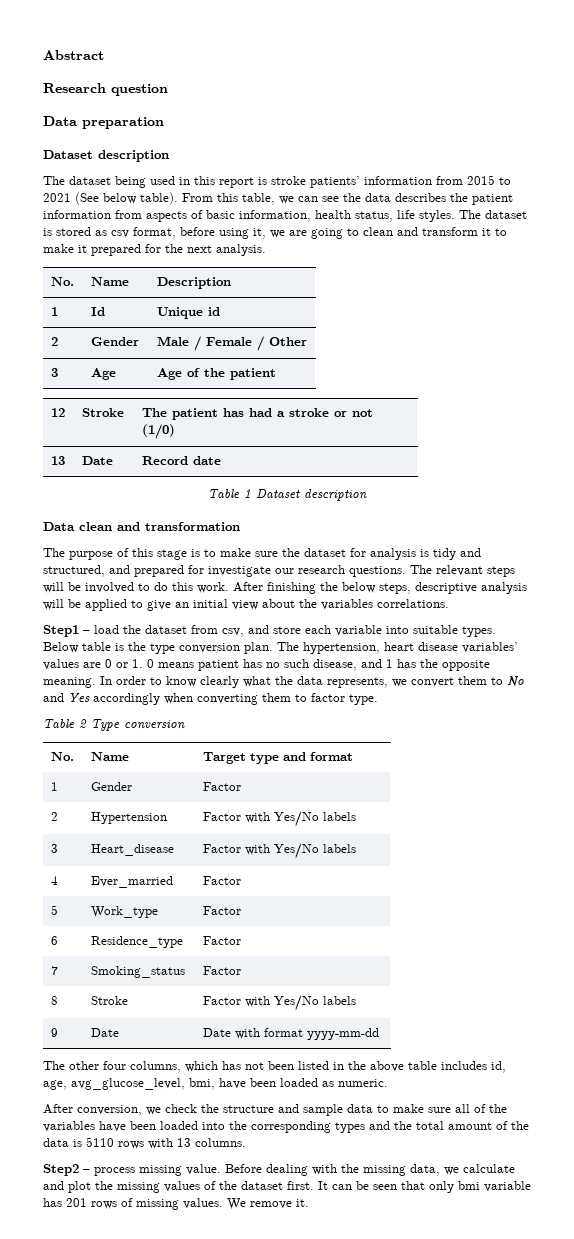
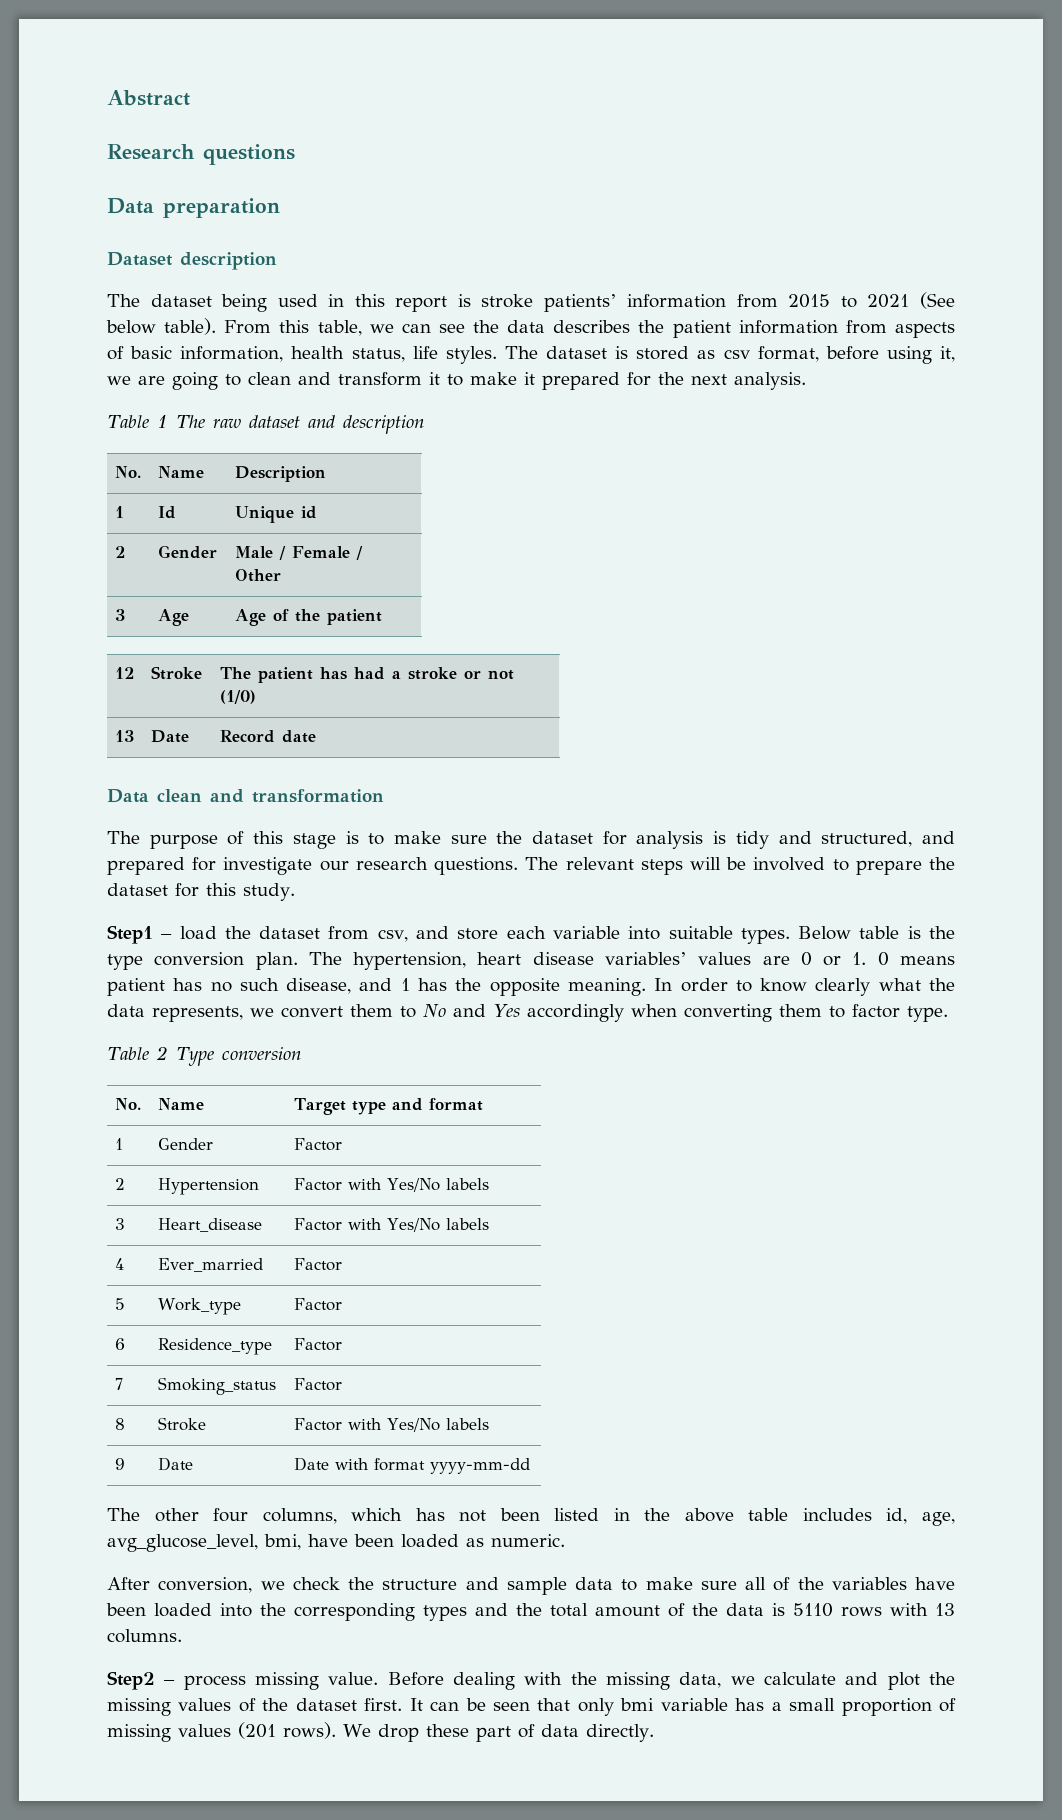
[111,84,168,96] question -> [203,144,295,165] questions
(266, 250) none -> [107,415,424,434] // Table 1 The raw dataset and description
[208,489,367,501] // Table 1 Dataset description -> (317, 736) none
[154,582,527,594] [43,599,449,611] do this work. After finishing the below steps, descriptive analysis will be applied to give an initial view about the variables correlations. -> [855,857,955,875] [107,883,295,901] prepare the dataset for this study.
[66,1198,309,1210] 201 rows of missing values. We remove it. -> [771,1698,957,1716] [107,1722,654,1742] a small proportion of missing values (201 rows). We drop these part of data directly.

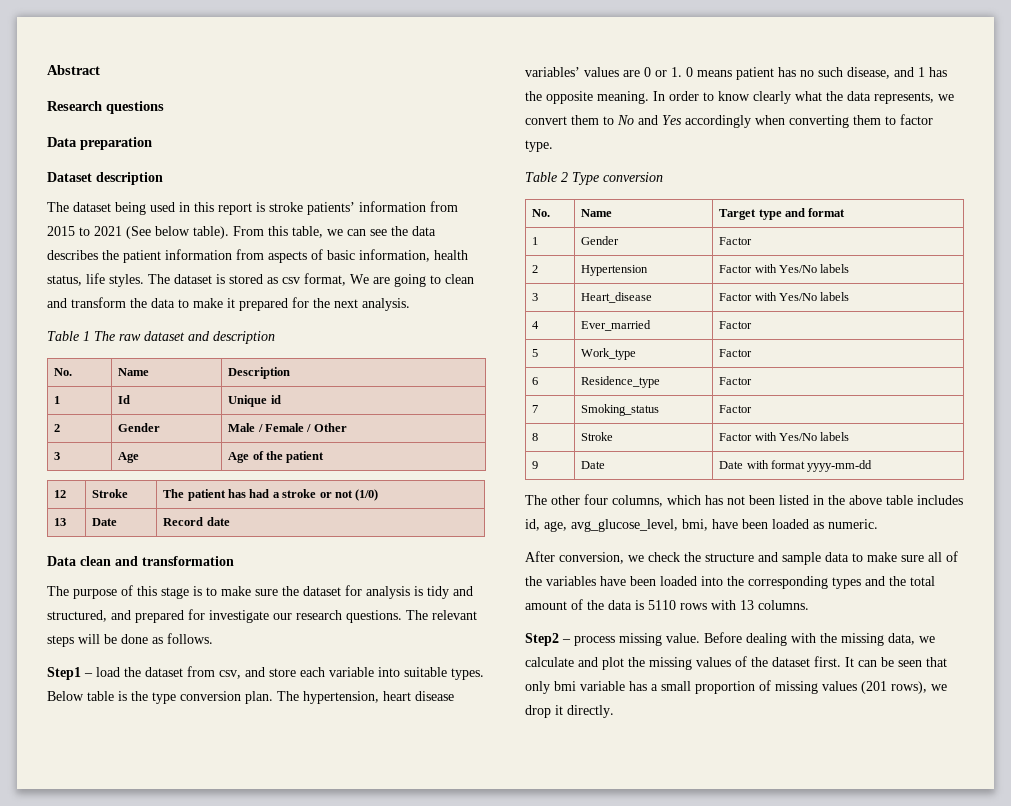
[825,346,955,364] [107,376,131,385] before using it, we -> [350,274,369,284] We
[429,372,440,385] it -> [130,298,175,308] the data
[753,857,955,875] [107,883,295,901] involved to prepare the dataset for this study. -> [121,633,213,644] done as follows.
[283,1722,579,1742] rows). We drop these part of data -> [891,681,947,694] [525,705,563,718] rows), we drop it

